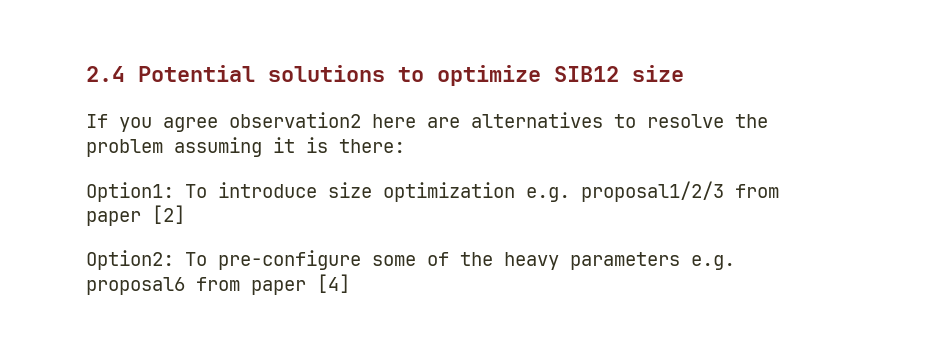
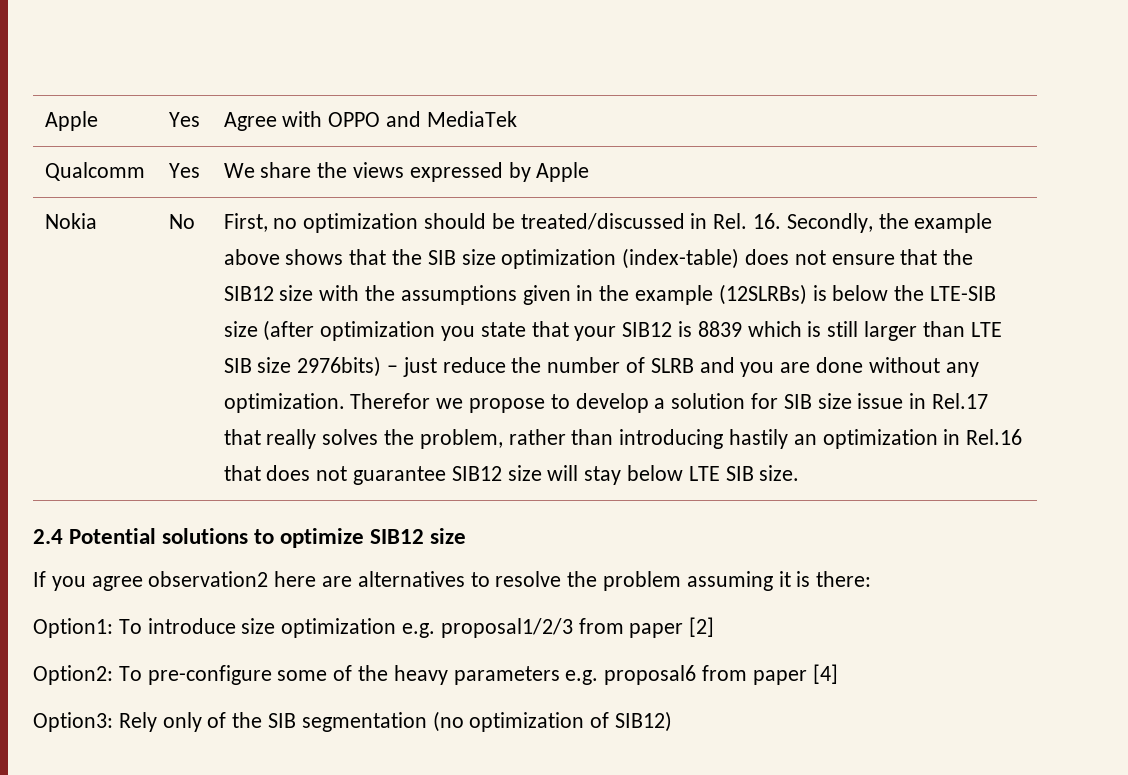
(86, 74) none -> [44,111,98,131] [168,112,200,127] [223,111,517,131] [44,162,145,181] [168,163,200,178] [223,162,590,182] [44,213,97,229] [168,214,195,229] [223,213,993,233] [223,248,974,269] [223,284,997,305] [223,320,1002,341] [223,356,979,377] [223,393,989,413] [223,429,1023,449] [223,465,800,485] Apple | Yes | Agree with OPPO and MediaTek // Qualcomm | Yes | We share the views expressed by Apple // Nokia | No | First, no optimization should be treated/discussed in Rel. 16. Secondly, the example above shows that the SIB size optimization (index-table) does not ensure that the SIB12 size with the assumptions given in the example (12SLRBs) is below the LTE-SIB size (after optimization you state that your SIB12 is 8839 which is still larger than LTE SIB size 2976bits) – just reduce the number of SLRB and you are done without any optimization. Therefor we propose to develop a solution for SIB size issue in Rel.17 that really solves the problem, rather than introducing hastily an optimization in Rel.16 that does not guarantee SIB12 size will stay below LTE SIB size. //
(350, 283) none -> [33,711,673,732] // Option3: Rely only of the SIB segmentation (no optimization of SIB12)

